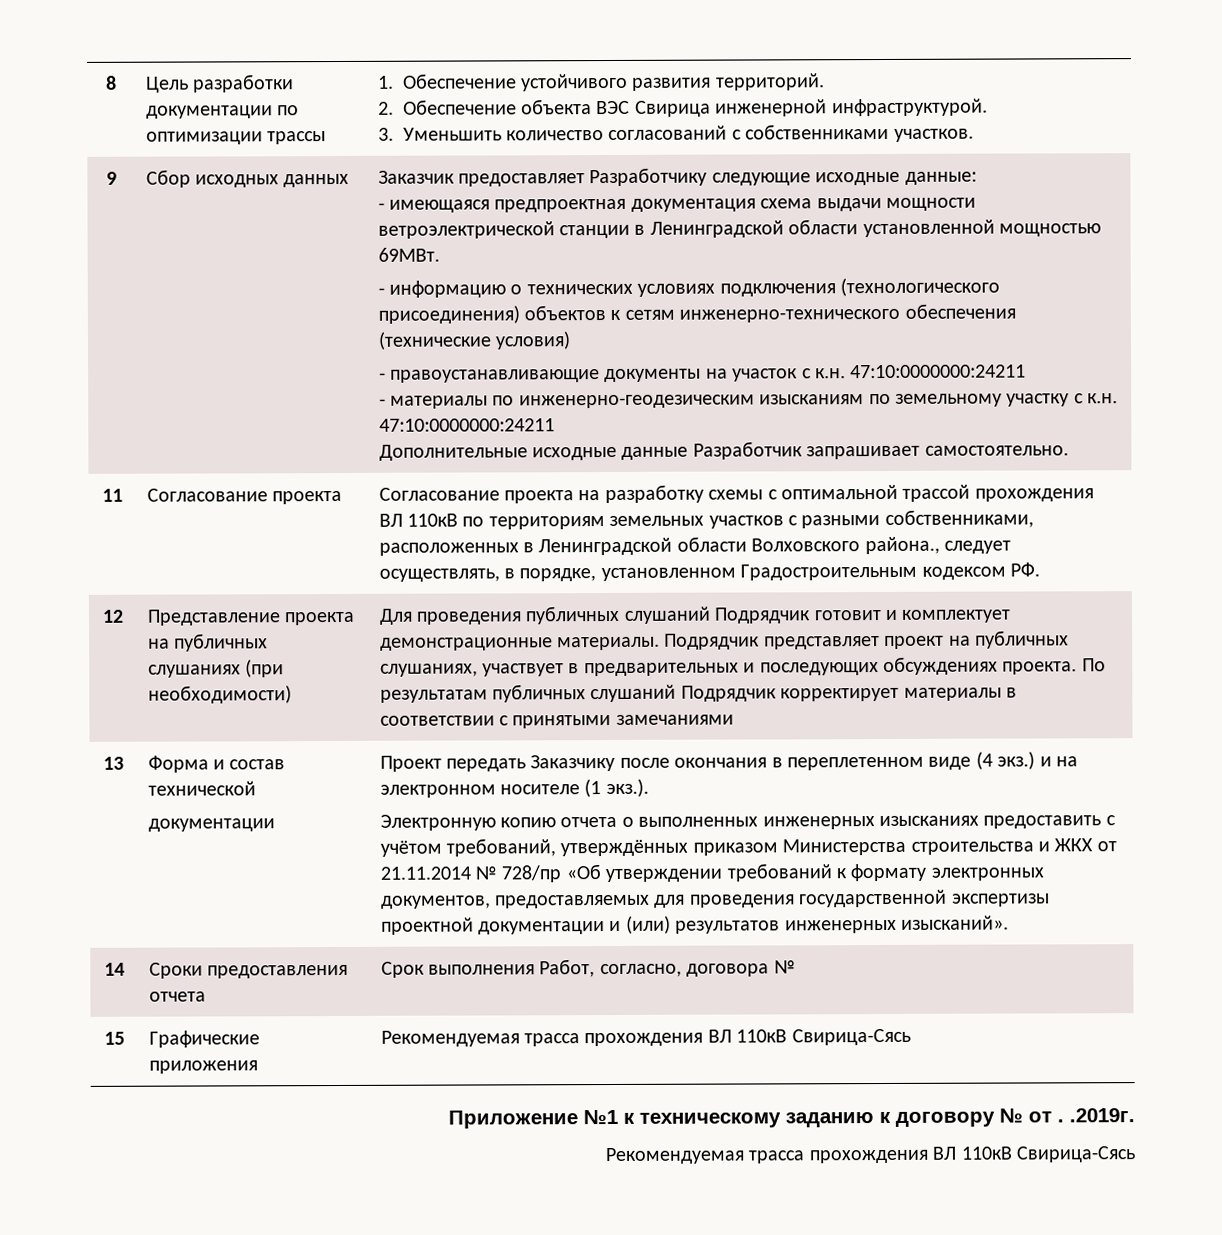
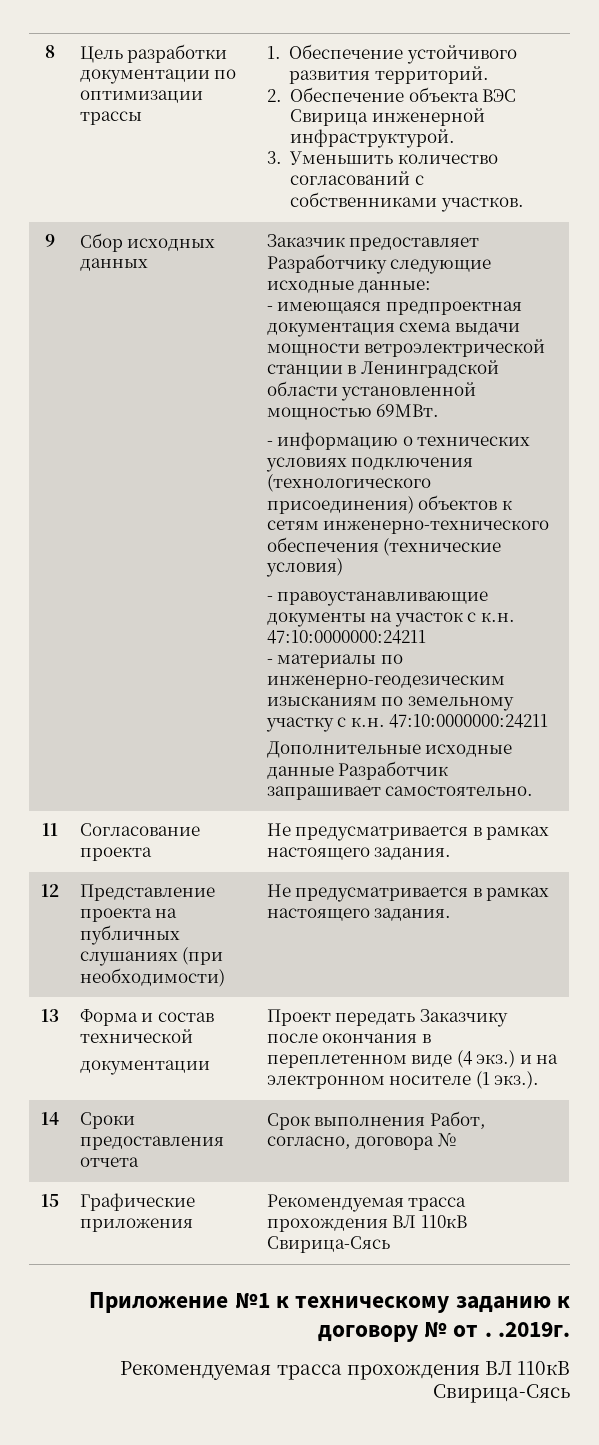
[378,484,1094,504] [378,509,1034,530] [378,536,1011,556] [378,562,1040,582] Согласование проекта на разработку схемы с оптимальной трассой прохождения ВЛ 110кВ по территориям земельных участков с разными собственниками, расположенных в Ленинградской области Волховского района., следует осуществлять, в порядке, установленном Градостроительным кодексом РФ. -> [266,823,550,841] [266,847,452,860] Не предусматривается в рамках настоящего задания.
[378,605,1012,625] [379,630,1069,651] [379,656,1106,677] [379,684,1017,703] [379,714,734,729] Для проведения публичных слушаний Подрядчик готовит и комплектует демонстрационные материалы. Подрядчик представляет проект на публичных слушаниях, участвует в предварительных и последующих обсуждениях проекта. По результатам публичных слушаний Подрядчик корректирует материалы в соответствии с принятыми замечаниями -> [266,884,550,902] [266,908,452,921] Не предусматривается в рамках настоящего задания.
[379,814,1116,831] [379,838,1117,857] [379,863,1044,883] [380,889,1050,909] [380,915,1009,935] // Электронную копию отчета о выполненных инженерных изысканиях предоставить с учётом требований, утверждённых приказом Министерства строительства и ЖКХ от 21.11.2014 № 728/пр «Об утверждении требований к формату электронных документов, предоставляемых для проведения государственной экспертизы проектной документации и (или) результатов инженерных изысканий». -> (540, 1080) none

